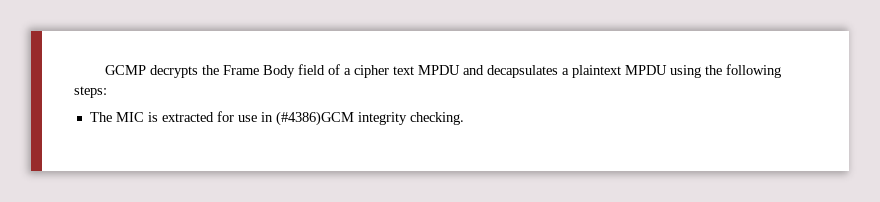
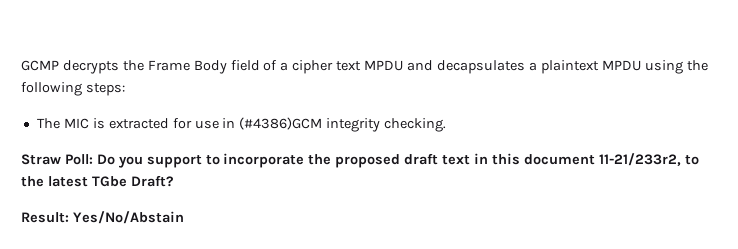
(464, 118) none -> [21,153,699,168] [21,175,174,187] [21,211,184,224] // Straw Poll: Do you support to incorporate the proposed draft text in this document 11-21/233r2, to the latest TGbe Draft? // Result: Yes/No/Abstain

